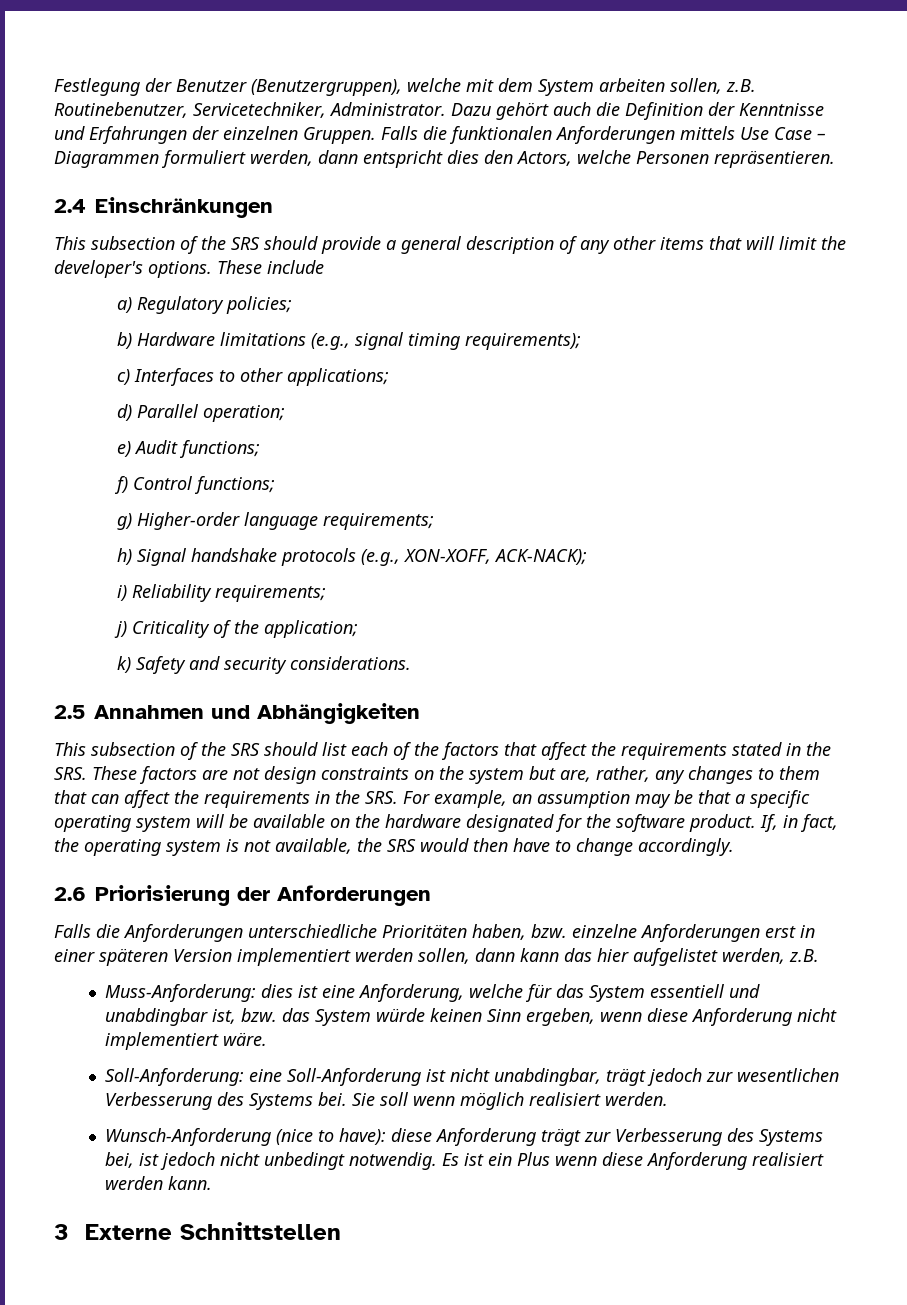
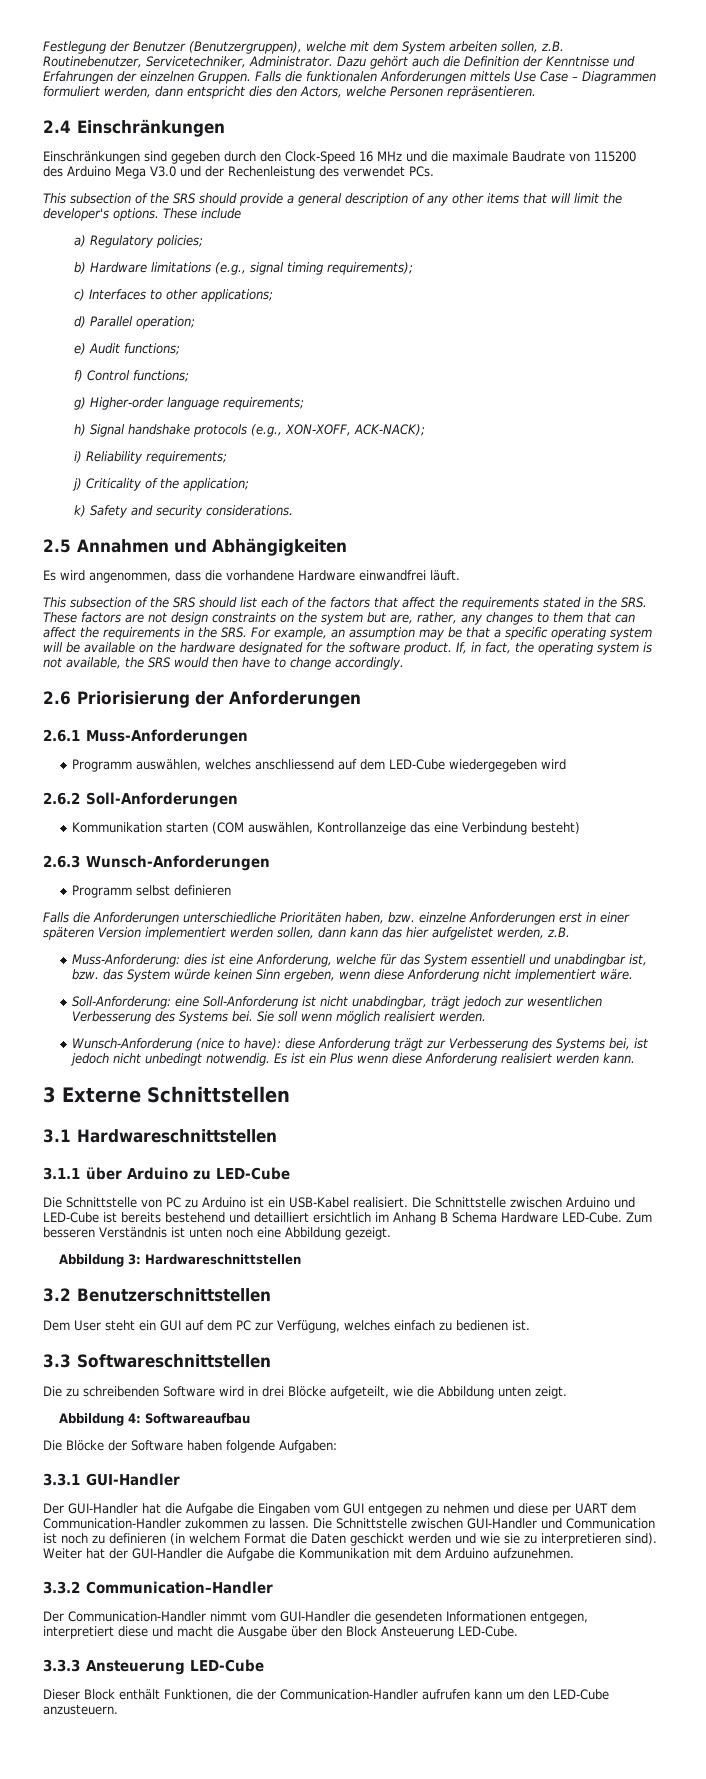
(273, 207) none -> [43,151,636,164] [43,166,434,179] // Einschränkungen sind gegeben durch den Clock-Speed 16 MHz und die maximale Baudrate von 115200 des Arduino Mega V3.0 und der Rechenleistung des verwendet PCs.
(420, 713) none -> [43,570,460,583] // Es wird angenommen, dass die vorhandene Hardware einwandfrei läuft.
(431, 895) none -> [43,729,249,745] [72,759,567,772] [43,792,239,808] [72,822,581,835] [43,855,271,871] [72,885,232,898] // 2.6.1 Muss-Anforderungen // Programm auswählen, welches anschliessend auf dem LED-Cube wiedergegeben wird // 2.6.2 Soll-Anforderungen // Kommunikation starten (COM auswählen, Kontrollanzeige das eine Verbindung besteht) // 2.6.3 Wunsch-Anforderungen // Programm selbst definieren
(342, 1231) none -> [43,1129,278,1143] [43,1167,291,1180] [43,1197,635,1208] [43,1212,652,1225] [43,1227,391,1240] [58,1254,301,1267] [43,1288,272,1302] [43,1320,530,1333] [43,1354,272,1368] [43,1386,567,1399] [58,1413,250,1426] [43,1440,337,1453] [43,1473,181,1486] [43,1503,636,1516] [43,1518,655,1529] [43,1533,657,1546] [43,1548,574,1561] [43,1581,274,1594] [43,1611,588,1624] [43,1626,518,1639] [43,1659,265,1675] [43,1689,609,1701] [43,1704,118,1715] // 3.1 Hardwareschnittstellen // 3.1.1 über Arduino zu LED-Cube // Die Schnittstelle von PC zu Arduino ist ein USB-Kabel realisiert. Die Schnittstelle zwischen Arduino und LED-Cube ist bereits bestehend und detailliert ersichtlich im Anhang B Schema Hardware LED-Cube. Zum besseren Verständnis ist unten noch eine Abbildung gezeigt. // Abbildung 3: Hardwareschnittstellen // 3.2 Benutzerschnittstellen // Dem User steht ein GUI auf dem PC zur Verfügung, welches einfach zu bedienen ist. // 3.3 Softwareschnittstellen // Die zu schreibenden Software wird in drei Blöcke aufgeteilt, wie die Abbildung unten zeigt. // Abbildung 4: Softwareaufbau // Die Blöcke der Software haben folgende Aufgaben: // 3.3.1 GUI-Handler // Der GUI-Handler hat die Aufgabe die Eingaben vom GUI entgegen zu nehmen und diese per UART dem Communication-Handler zukommen zu lassen. Die Schnittstelle zwischen GUI-Handler und Communication ist noch zu definieren (in welchem Format die Daten geschickt werden und wie sie zu interpretieren sind). Weiter hat der GUI-Handler die Aufgabe die Kommunikation mit dem Arduino aufzunehmen. // 3.3.2 Communication–Handler // Der Communication-Handler nimmt vom GUI-Handler die gesendeten Informationen entgegen, interpretiert diese und macht die Ausgabe über den Block Ansteuerung LED-Cube. // 3.3.3 Ansteuerung LED-Cube // Dieser Block enthält Funktionen, die der Communication-Handler aufrufen kann um den LED-Cube anzusteuern.

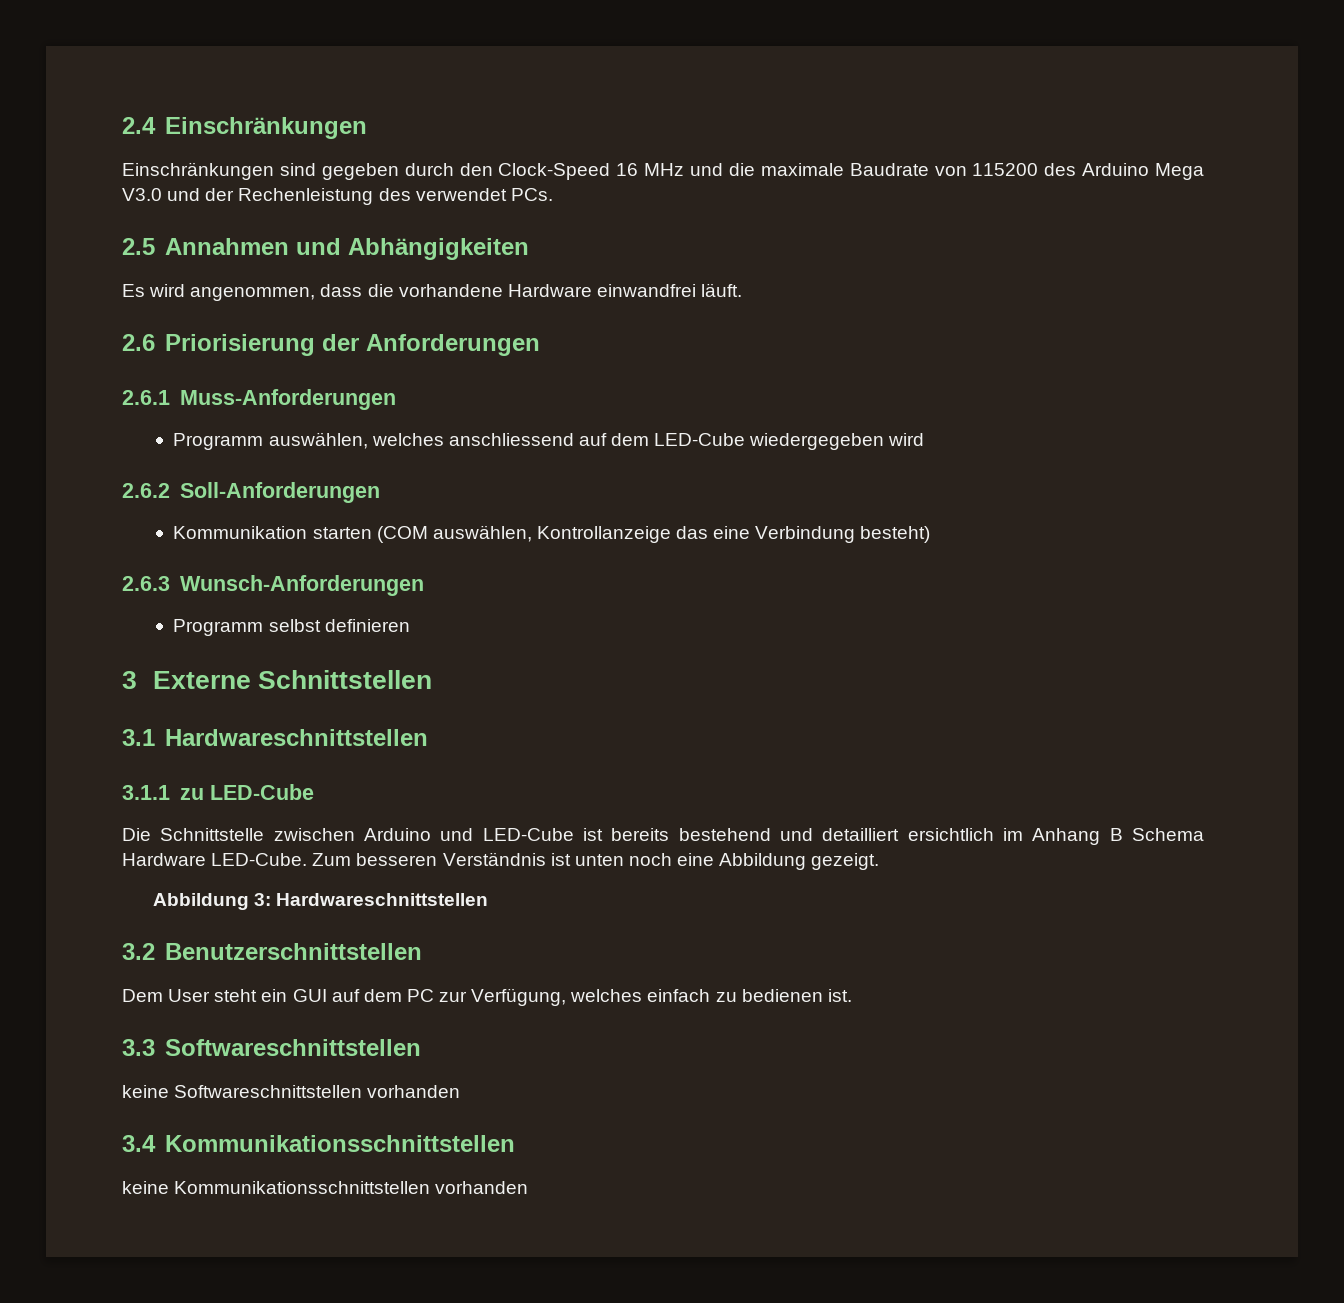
[43,41,564,54] [43,56,635,69] [43,71,656,84] [43,86,536,99] Festlegung der Benutzer (Benutzergruppen), welche mit dem System arbeiten sollen, z.B. Routinebenutzer, Servicetechniker, Administrator. Dazu gehört auch die Definition der Kenntnisse und Erfahrungen der einzelnen Gruppen. Falls die funktionalen Anforderungen mittels Use Case – Diagrammen formuliert werden, dann entspricht dies den Actors, welche Personen repräsentieren. // -> (122, 125) none
[43,193,622,206] [43,208,241,221] [74,235,204,248] [74,262,414,275] [74,289,274,302] [74,316,196,329] [74,343,181,355] [74,370,190,382] [74,397,305,410] [74,424,426,437] [74,451,228,464] [72,478,250,491] [74,505,294,518] // This subsection of the SRS should provide a general description of any other items that will limit the developer's options. These include // a) Regulatory policies; // b) Hardware limitations (e.g., signal timing requirements); // c) Interfaces to other applications; // d) Parallel operation; // e) Audit functions; // f) Control functions; // g) Higher-order language requirements; // h) Signal handshake protocols (e.g., XON-XOFF, ACK-NACK); // i) Reliability requirements; // j) Criticality of the application; // k) Safety and security considerations. -> (553, 194) none
[43,597,647,610] [43,612,635,625] [43,627,652,640] [43,642,652,655] [43,657,404,670] // This subsection of the SRS should list each of the factors that affect the requirements stated in the SRS. These factors are not design constraints on the system but are, rather, any changes to them that can affect the requirements in the SRS. For example, an assumption may be that a specific operating system will be available on the hardware designated for the software product. If, in fact, the operating system is not available, the SRS would then have to change accordingly. -> (743, 290) none
[43,912,630,925] [43,927,570,940] [72,954,648,967] [72,969,634,982] [72,996,603,1009] [72,1011,487,1024] [72,1038,649,1051] [70,1053,636,1066] // Falls die Anforderungen unterschiedliche Prioritäten haben, bzw. einzelne Anforderungen erst in einer späteren Version implementiert werden sollen, dann kann das hier aufgelistet werden, z.B. // Muss-Anforderung: dies ist eine Anforderung, welche für das System essentiell und unabdingbar ist, bzw. das System würde keinen Sinn ergeben, wenn diese Anforderung nicht implementiert wäre. // Soll-Anforderung: eine Soll-Anforderung ist nicht unabdingbar, trägt jedoch zur wesentlichen Verbesserung des Systems bei. Sie soll wenn möglich realisiert werden. // Wunsch-Anforderung (nice to have): diese Anforderung trägt zur Verbesserung des Systems bei, ist jedoch nicht unbedingt notwendig. Es ist ein Plus wenn diese Anforderung realisiert werden kann. -> (410, 625) none
[86,1167,189,1180] über Arduino -> (170, 792) none
[141,1197,506,1208] von PC zu Arduino ist ein USB-Kabel realisiert. Die Schnittstelle -> (265, 834) none
[43,1386,567,1399] [58,1413,250,1426] [43,1440,337,1453] [43,1473,181,1486] [43,1503,636,1516] [43,1518,655,1529] [43,1533,657,1546] [43,1548,574,1561] [43,1581,274,1594] [43,1611,588,1624] [43,1626,518,1639] [43,1659,265,1675] [43,1689,609,1701] [43,1704,118,1715] Die zu schreibenden Software wird in drei Blöcke aufgeteilt, wie die Abbildung unten zeigt. // Abbildung 4: Softwareaufbau // Die Blöcke der Software haben folgende Aufgaben: // 3.3.1 GUI-Handler // Der GUI-Handler hat die Aufgabe die Eingaben vom GUI entgegen zu nehmen und diese per UART dem Communication-Handler zukommen zu lassen. Die Schnittstelle zwischen GUI-Handler und Communication ist noch zu definieren (in welchem Format die Daten geschickt werden und wie sie zu interpretieren sind). Weiter hat der GUI-Handler die Aufgabe die Kommunikation mit dem Arduino aufzunehmen. // 3.3.2 Communication–Handler // Der Communication-Handler nimmt vom GUI-Handler die gesendeten Informationen entgegen, interpretiert diese und macht die Ausgabe über den Block Ansteuerung LED-Cube. // 3.3.3 Ansteuerung LED-Cube // Dieser Block enthält Funktionen, die der Communication-Handler aufrufen kann um den LED-Cube anzusteuern. -> [122,1085,461,1098] [122,1135,515,1152] [122,1181,529,1194] keine Softwareschnittstellen vorhanden // 3.4 Kommunikationsschnittstellen // keine Kommunikationsschnittstellen vorhanden

